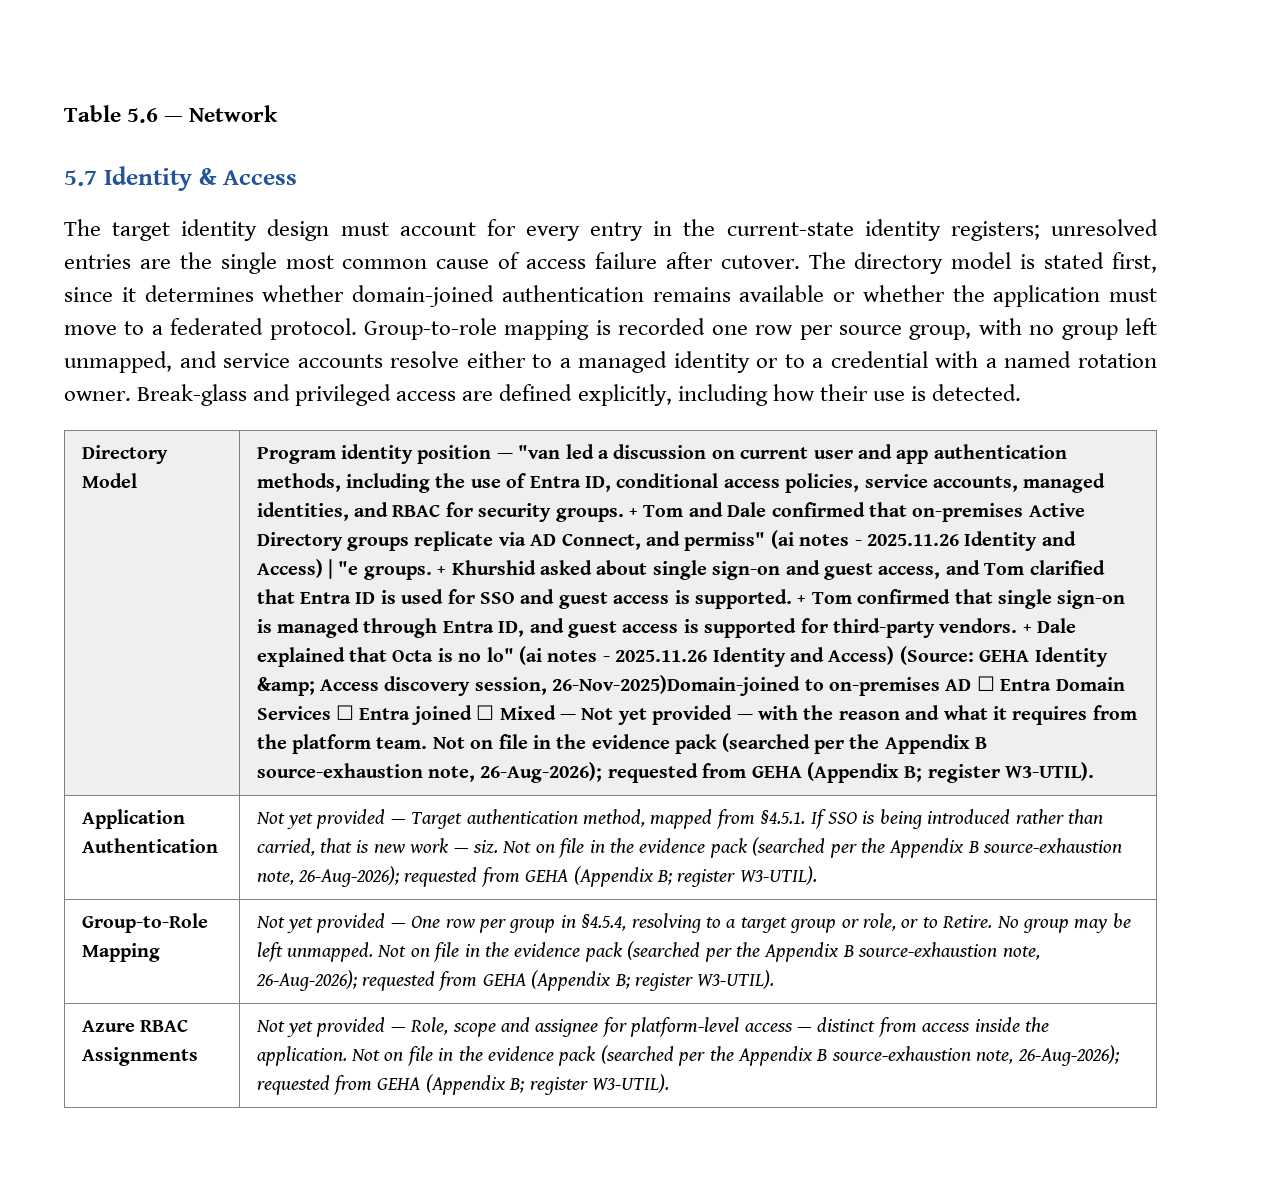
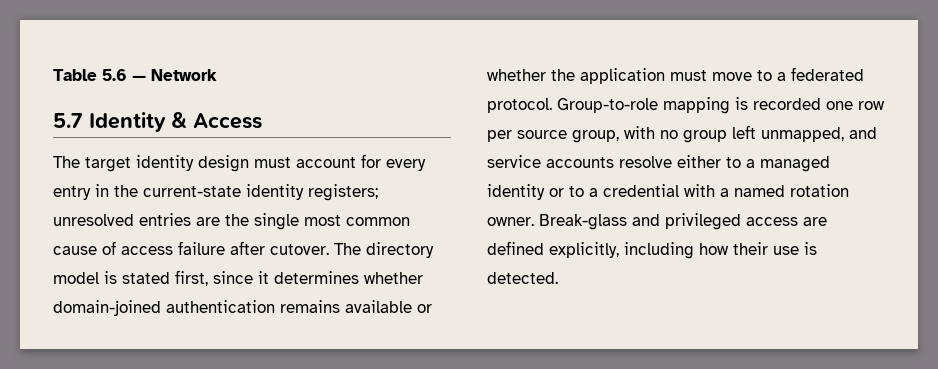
[81,445,168,464] [81,473,137,488] [256,444,1067,464] [256,473,1106,493] [256,502,1085,522] [256,530,1076,551] [256,559,1105,580] [256,589,1126,609] [256,618,1077,638] [256,646,1108,667] [256,675,1125,696] [256,705,1137,725] [256,733,988,754] [256,762,1095,783] [81,809,185,829] [81,838,218,853] [255,809,1104,829] [256,837,1123,858] [256,866,817,887] [81,913,208,933] [81,943,160,962] [255,913,1131,933] [256,941,1040,962] [255,970,775,991] [81,1019,189,1032] [81,1047,198,1066] [255,1017,1050,1037] [256,1045,1119,1066] [256,1074,670,1095] // Directory Model | Program identity position — "van led a discussion on current user and app authentication methods, including the use of Entra ID, conditional access policies, service accounts, managed identities, and RBAC for security groups. + Tom and Dale confirmed that on-premises Active Directory groups replicate via AD Connect, and permiss" (ai notes - 2025.11.26 Identity and Access) | "e groups. + Khurshid asked about single sign-on and guest access, and Tom clarified that Entra ID is used for SSO and guest access is supported. + Tom confirmed that single sign-on is managed through Entra ID, and guest access is supported for third-party vendors. + Dale explained that Octa is no lo" (ai notes - 2025.11.26 Identity and Access) (Source: GEHA Identity &amp; Access discovery session, 26-Nov-2025)Domain-joined to on-premises AD ☐ Entra Domain Services ☐ Entra joined ☐ Mixed — Not yet provided — with the reason and what it requires from the platform team. Not on file in the evidence pack (searched per the Appendix B source-exhaustion note, 26-Aug-2026); requested from GEHA (Appendix B; register W3-UTIL). // Application Authentication | Not yet provided — Target authentication method, mapped from §4.5.1. If SSO is being introduced rather than carried, that is new work — siz. Not on file in the evidence pack (searched per the Appendix B source-exhaustion note, 26-Aug-2026); requested from GEHA (Appendix B; register W3-UTIL). // Group-to-Role Mapping | Not yet provided — One row per group in §4.5.4, resolving to a target group or role, or to Retire. No group may be left unmapped. Not on file in the evidence pack (searched per the Appendix B source-exhaustion note, 26-Aug-2026); requested from GEHA (Appendix B; register W3-UTIL). // Azure RBAC Assignments | Not yet provided — Role, scope and assignee for platform-level access — distinct from access inside the application. Not on file in the evidence pack (searched per the Appendix B source-exhaustion note, 26-Aug-2026); requested from GEHA (Appendix B; register W3-UTIL). -> (558, 278) none

